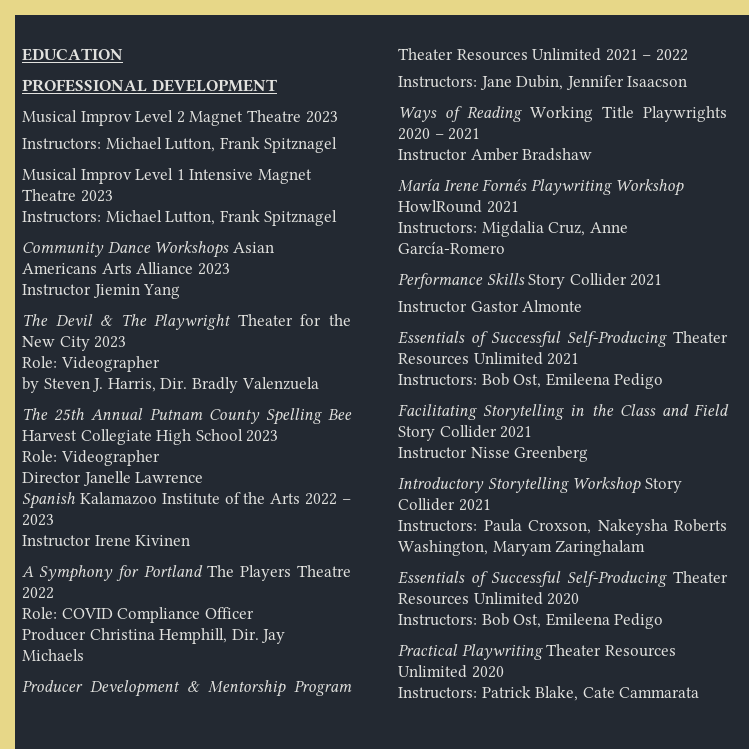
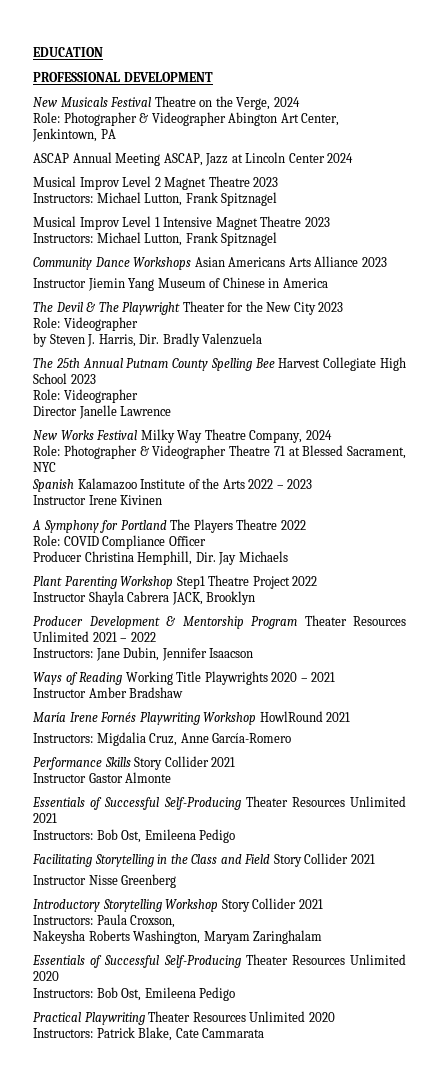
(277, 85) none -> [33,96,300,110] [33,112,340,126] [32,128,116,142] [33,152,354,166] // New Musicals Festival Theatre on the Verge, 2024 // Role: Photographer & Videographer Abington Art Center, Jenkintown, PA // ASCAP Annual Meeting ASCAP, Jazz at Lincoln Center 2024
(181, 291) none -> [157,277,328,288] Museum of Chinese in America
(204, 477) none -> [33,429,332,443] [33,445,406,459] [33,462,56,472] // New Works Festival Milky Way Theatre Company, 2024 // Role: Photographer & Videographer Theatre 71 at Blessed Sacrament, NYC
(84, 655) none -> [33,575,318,589] [33,591,256,605] // Plant Parenting Workshop Step1 Theatre Project 2022 // Instructor Shayla Cabrera JACK, Brooklyn
(591, 527) none -> (176, 921) //

